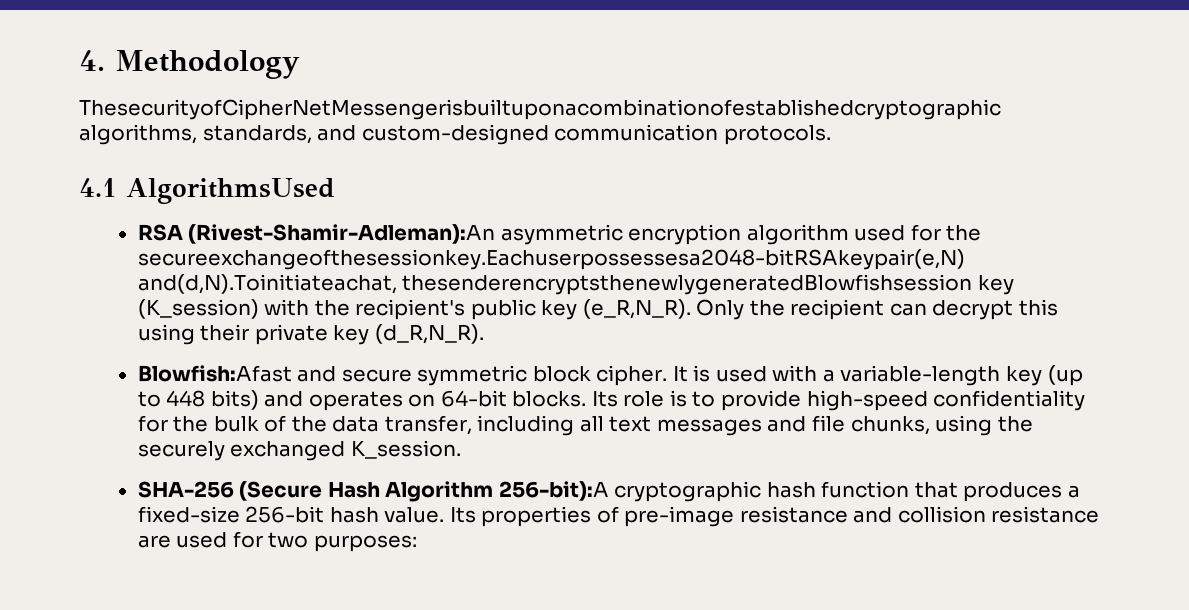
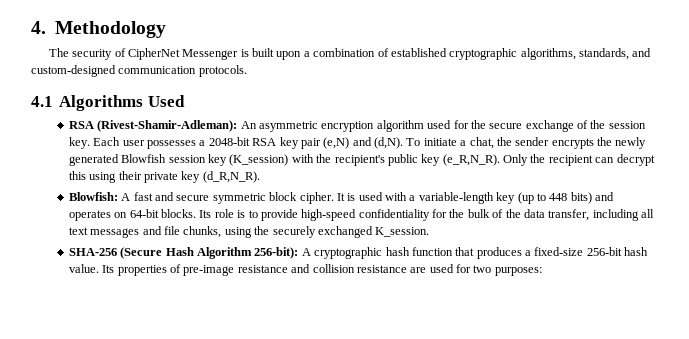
[79,99,1001,120] ThesecurityofCipherNetMessengerisbuiltuponacombinationofestablishedcryptographic -> [48,48,518,60] The security of CipherNet Messenger is built upon a combination of established cryptographic
[126,178,336,204] [137,224,496,244] AlgorithmsUsed // RSA (Rivest-Shamir-Adleman):An -> [59,95,185,111] [68,120,257,132] Algorithms Used // RSA (Rivest-Shamir-Adleman): An
[137,249,965,270] [137,274,973,295] secureexchangeofthesessionkey.Eachuserpossessesa2048-bitRSAkeypair(e,N) and(d,N).Toinitiateachat, thesenderencryptsthenewlygeneratedBlowfishsession -> [489,120,646,132] [68,137,647,149] [68,154,206,166] secure exchange of the session key. Each user possesses a 2048-bit RSA key pair (e,N) and (d,N). To initiate a chat, the sender encrypts the newly generated Blowfish session
[137,365,292,382] Blowfish:Afast -> [68,192,153,201] Blowfish: A fast
[498,481,609,501] 256-bit):A -> [254,247,311,259] 256-bit): A

